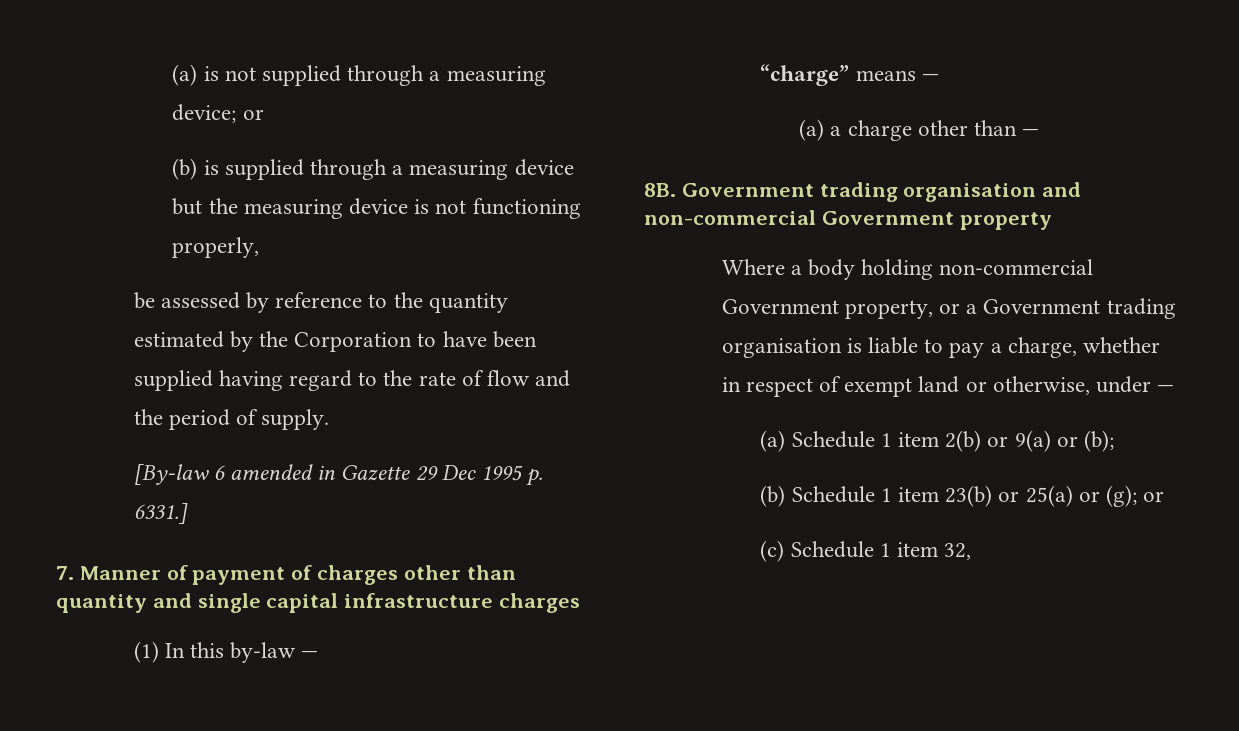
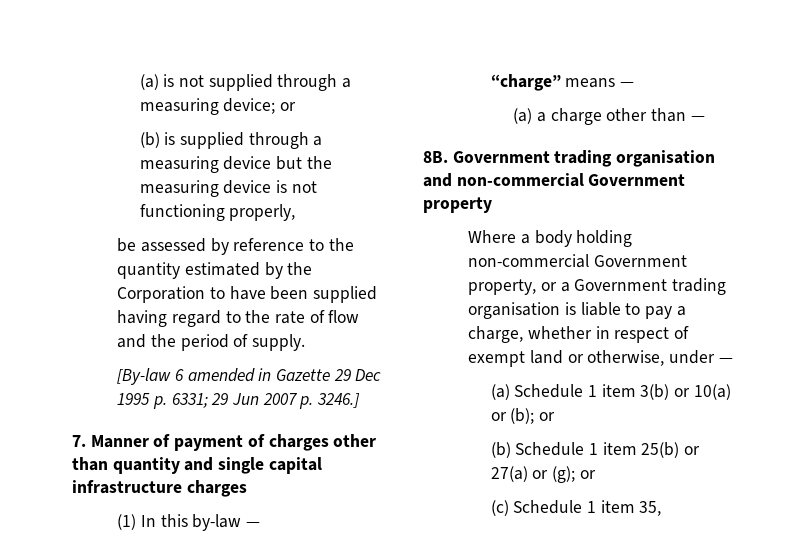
[133,503,188,524] 6331.] -> [171,393,361,409] 6331; 29 Jun 2007 p. 3246.]
[945,430,1051,452] 2(b) or 9(a) -> [640,384,731,400] 3(b) or 10(a)
(1114, 441) none -> [539,412,556,421] or
[945,485,1073,507] 23(b) or 25(a) -> [641,442,701,458] [490,466,528,482] 25(b) or 27(a)
[944,543,972,560] 32, -> [639,501,662,516] 35,

